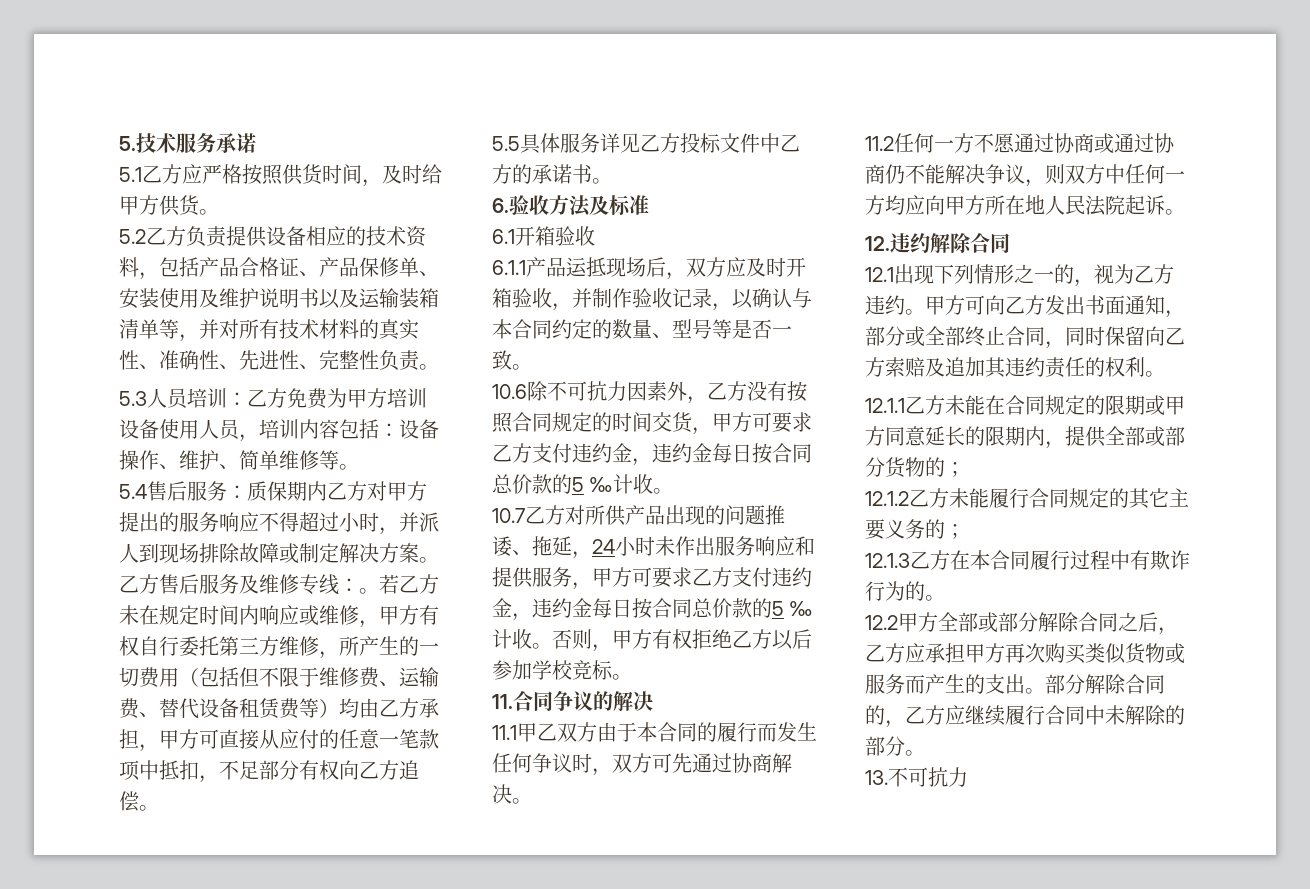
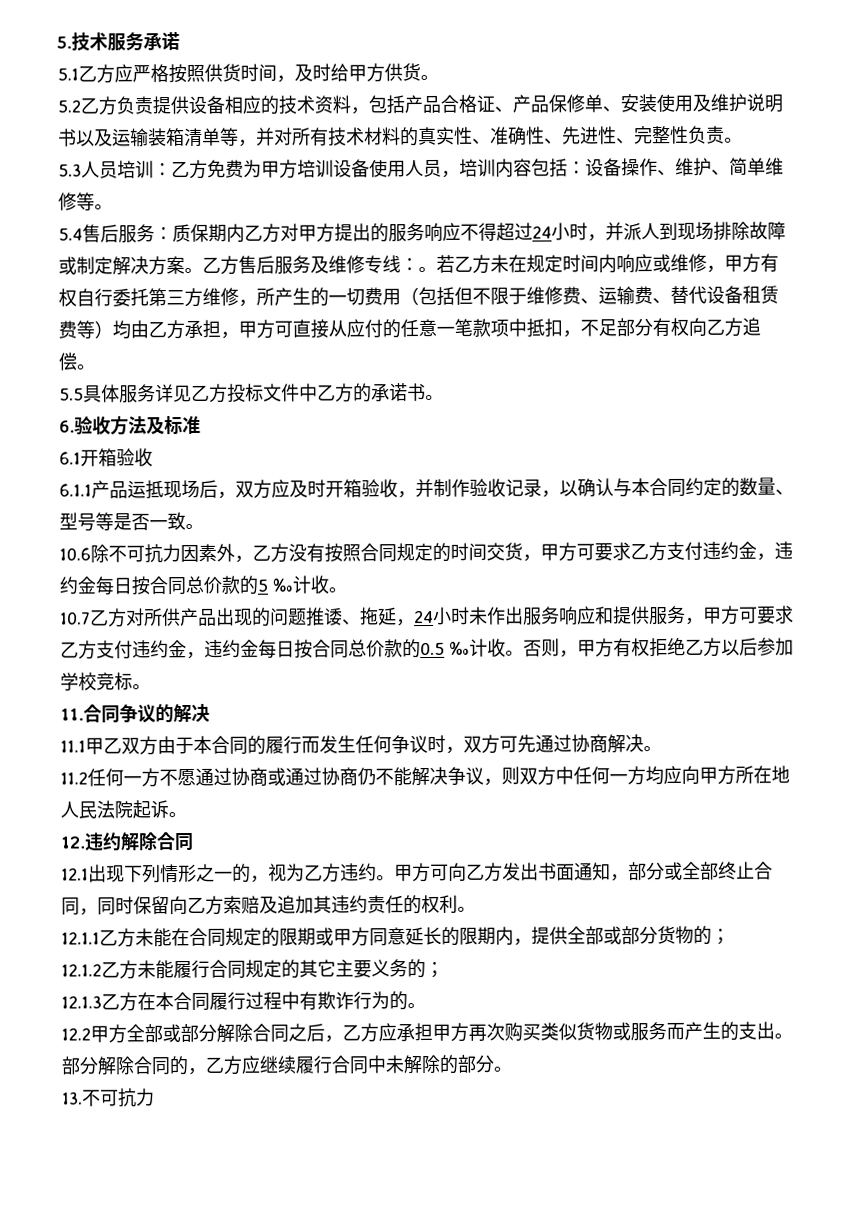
(339, 522) none -> [532,225,552,239] 24
[772,601,784,616] 5 -> [420,641,445,656] 0.5

